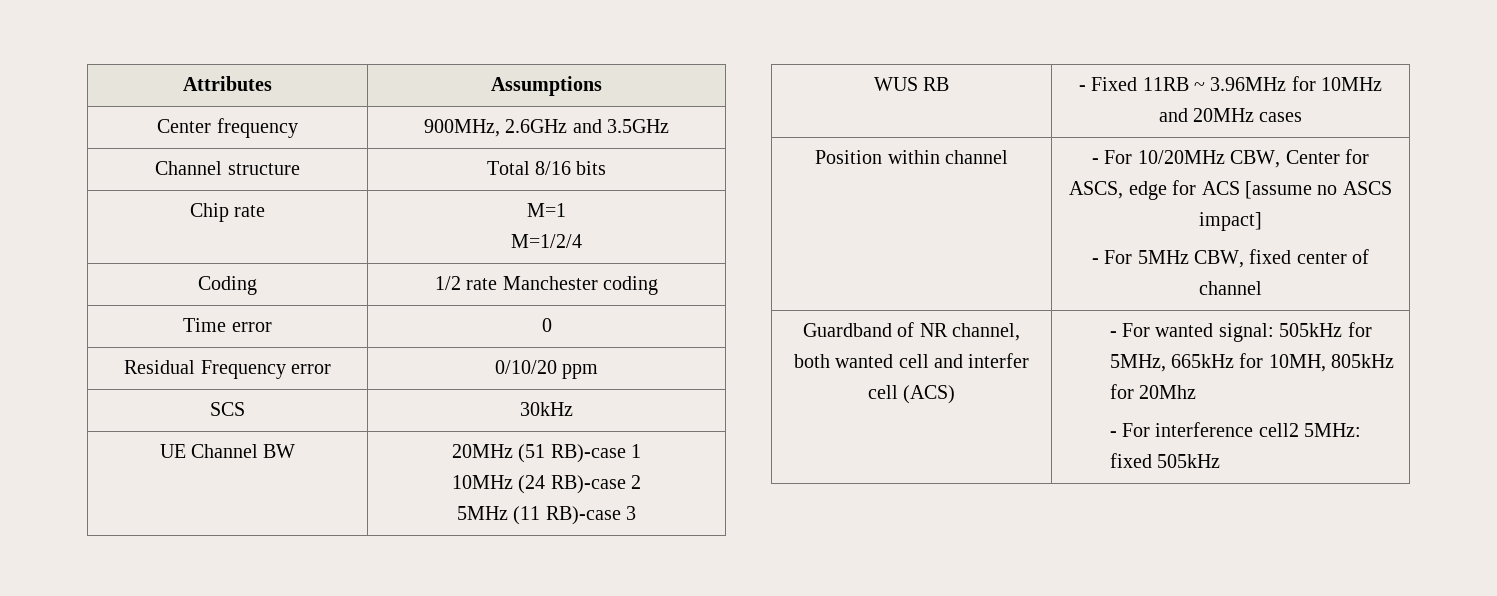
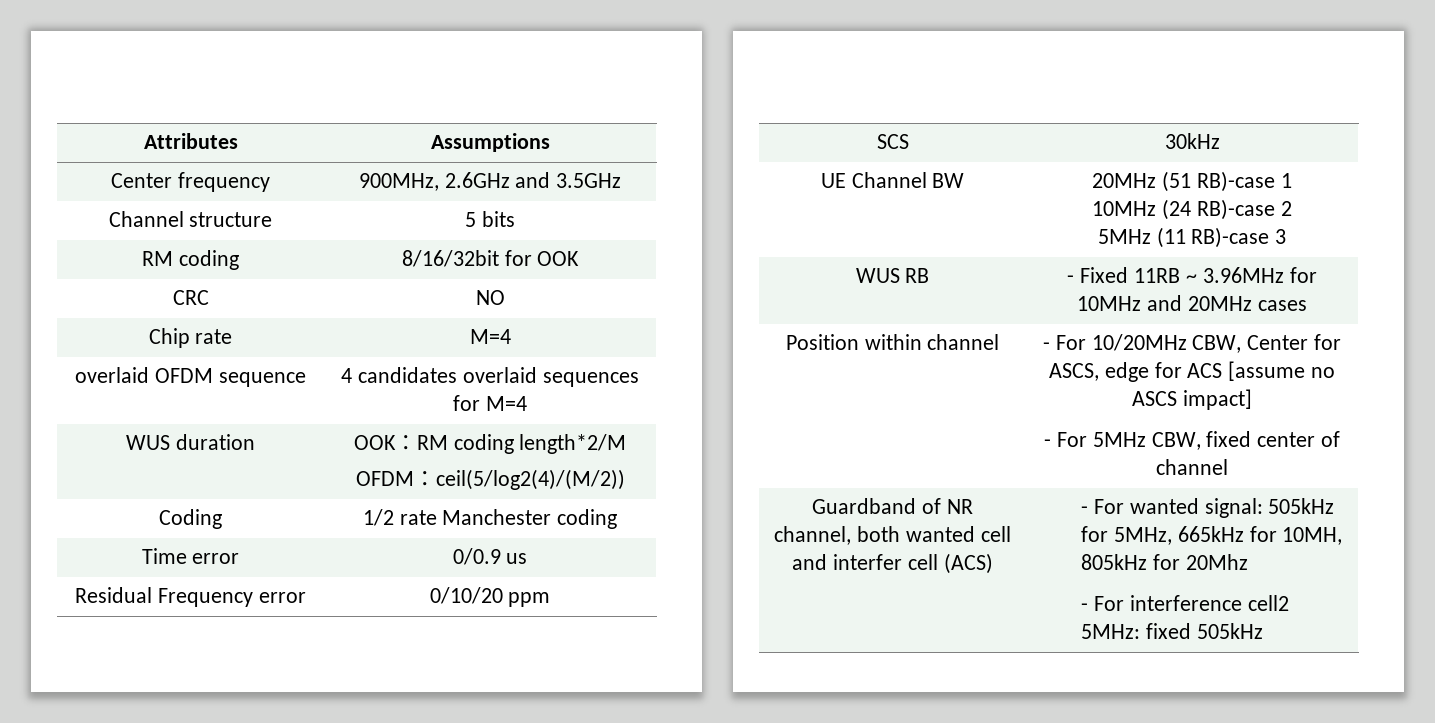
[486,161,571,175] Total 8/16 -> [465,212,477,227] 5
[189,203,266,222] [527,203,566,217] [511,234,582,248] Chip rate | M=1 // M=1/2/4 -> [142,250,239,270] [401,250,580,267] [172,290,209,305] [475,290,505,305] [148,328,233,348] [469,329,511,344] [75,367,306,387] [341,367,639,387] [453,395,527,411] [126,434,255,450] [353,434,627,454] [355,469,625,490] RM coding | 8/16/32bit for OOK // CRC | NO // Chip rate | M=4 // overlaid OFDM sequence | 4 candidates overlaid sequences for M=4 // WUS duration | OOK：RM coding length*2/M // OFDM：ceil(5/log2(4)/(M/2))
[541,318,552,332] 0 -> [452,548,528,565] 0/0.9 us

